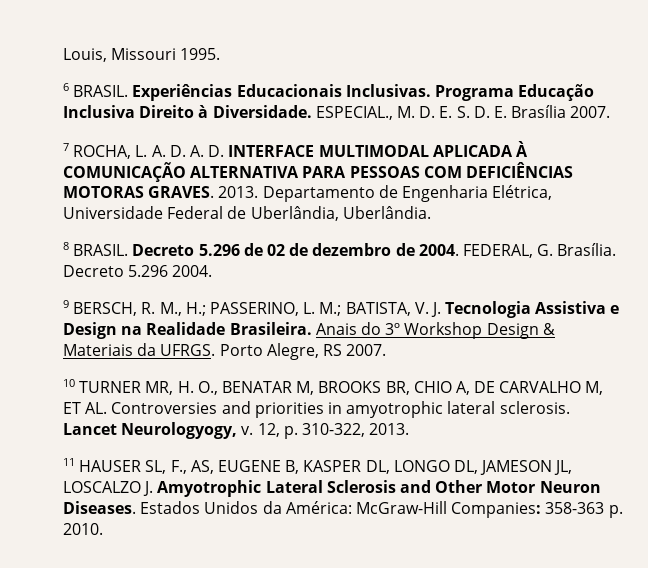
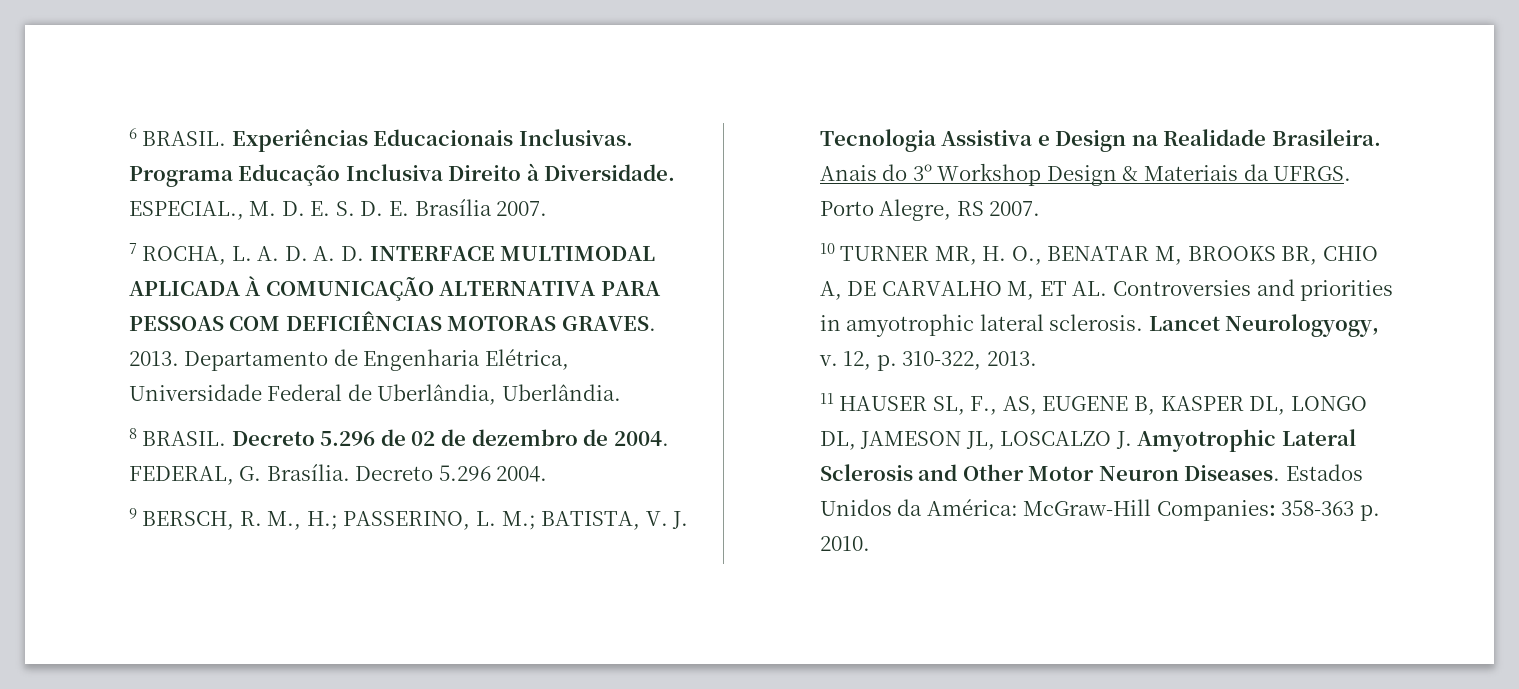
[63,48,221,62] Louis, Missouri 1995. // -> (128, 133) none

